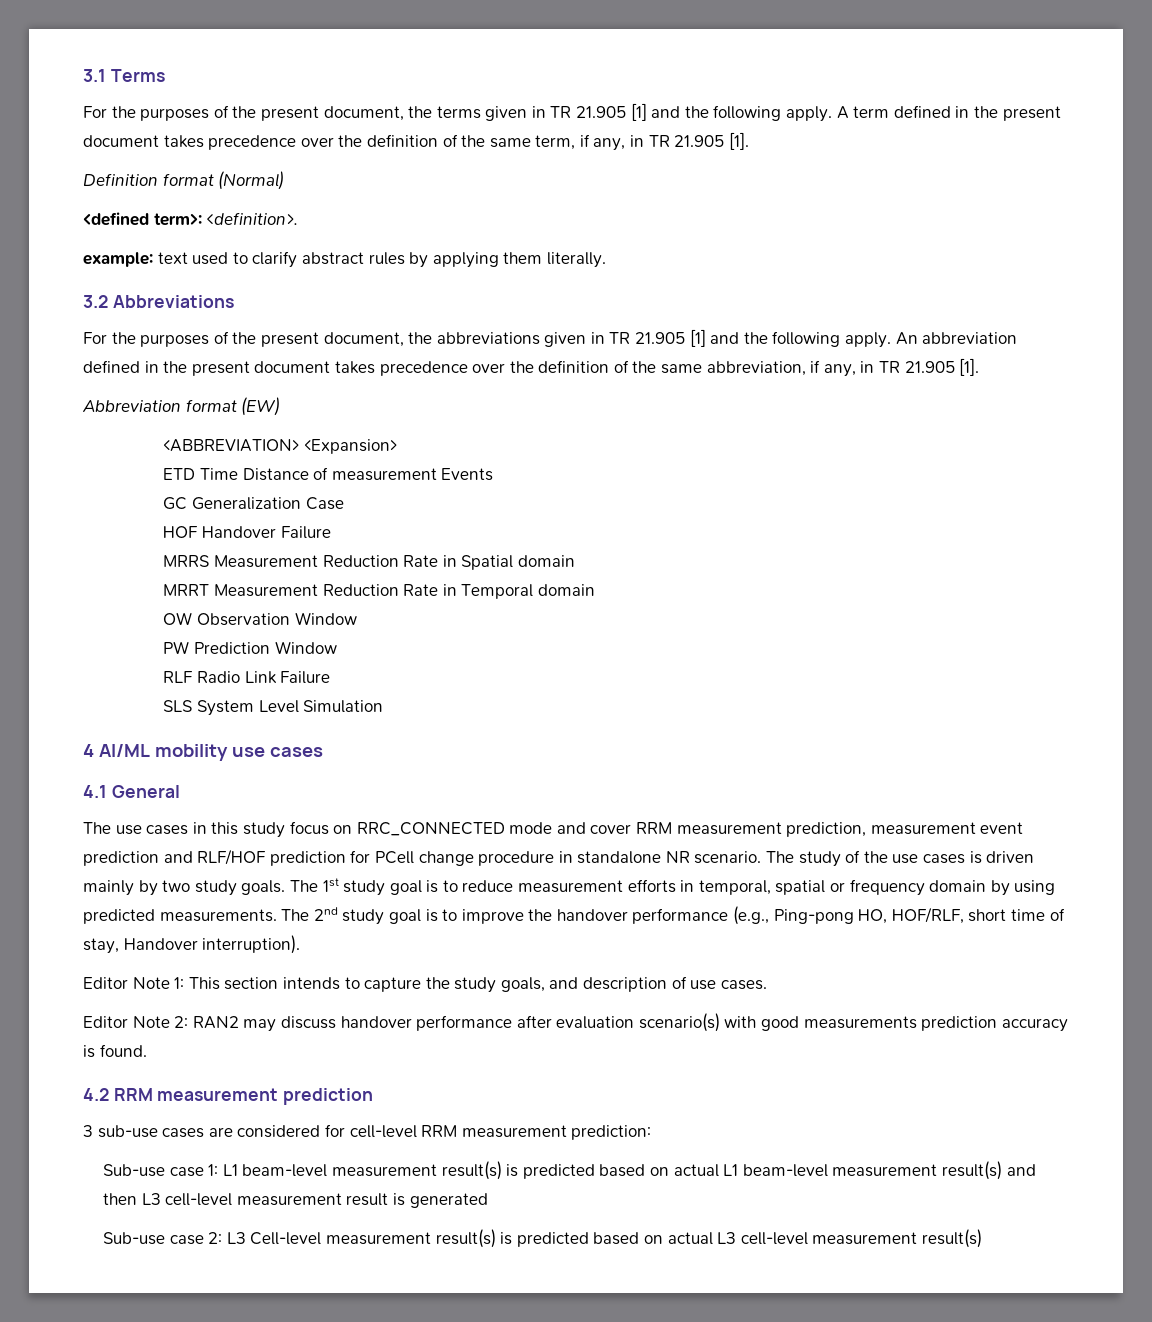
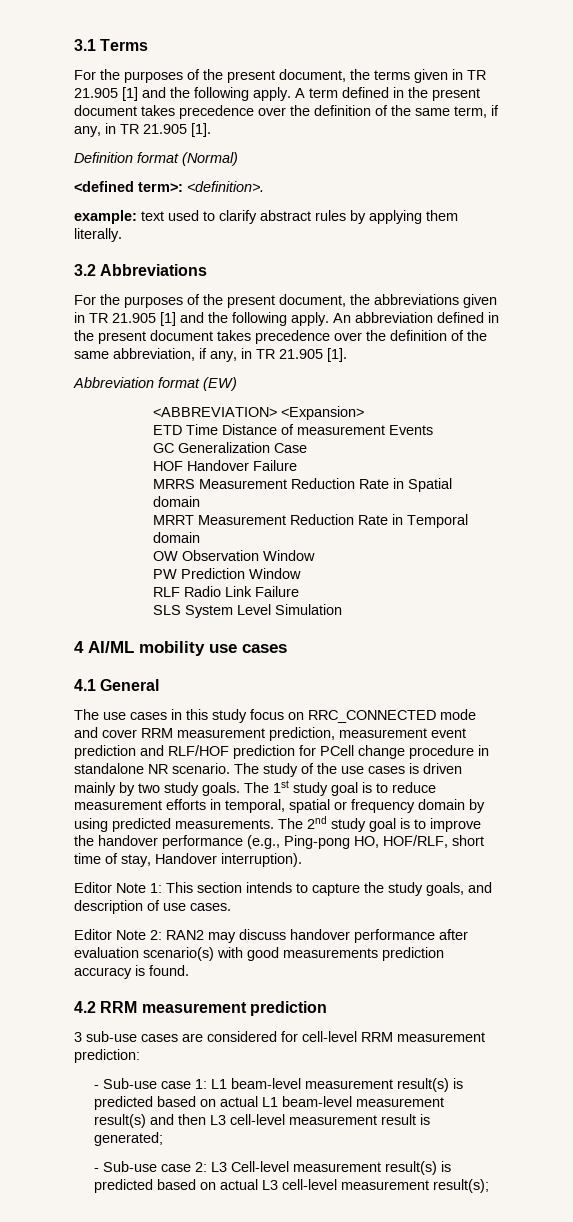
(652, 1132) none -> [93,1085,99,1089] -
[409,1193,488,1208] generated // -> [93,1132,163,1146] [93,1168,99,1172] generated; // -
[921,1229,982,1248] result(s) -> [432,1179,489,1193] result(s);

